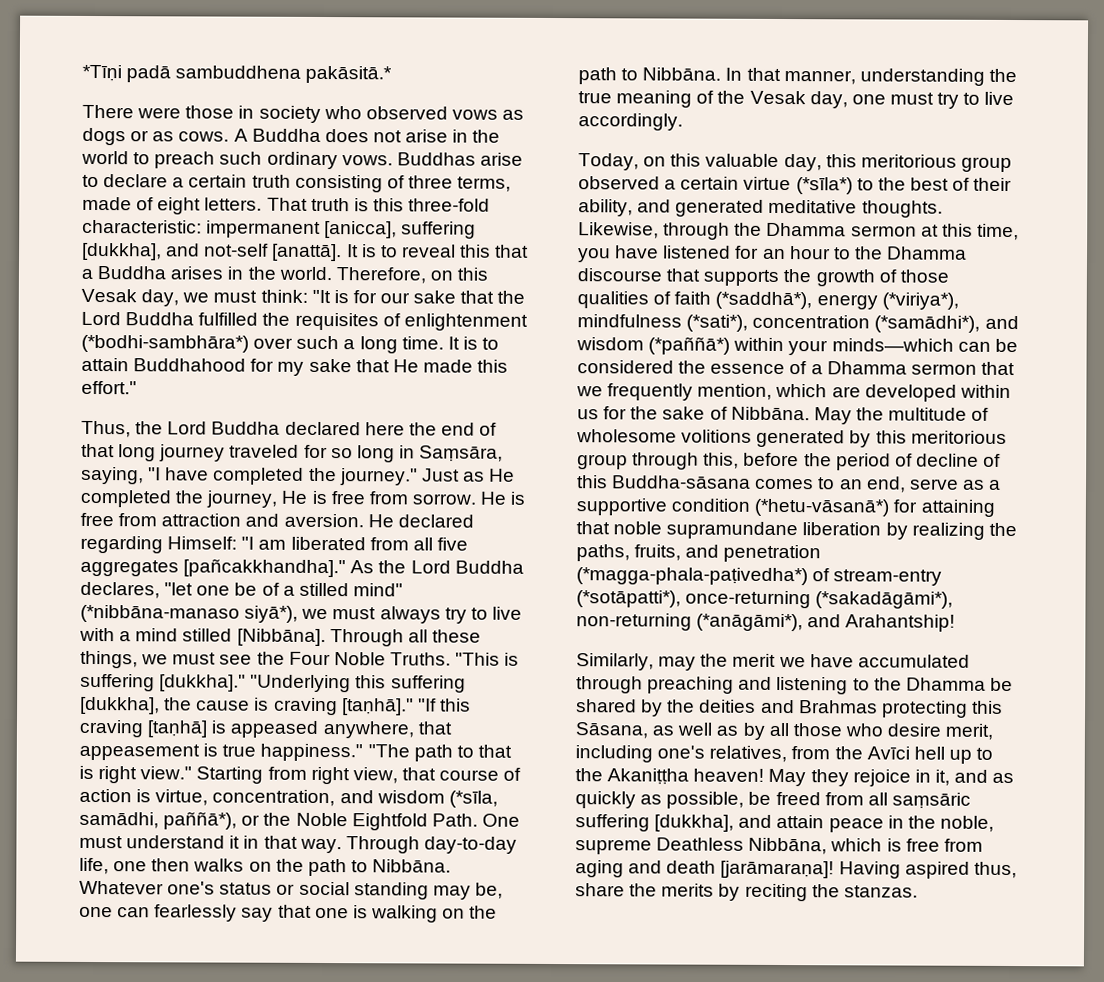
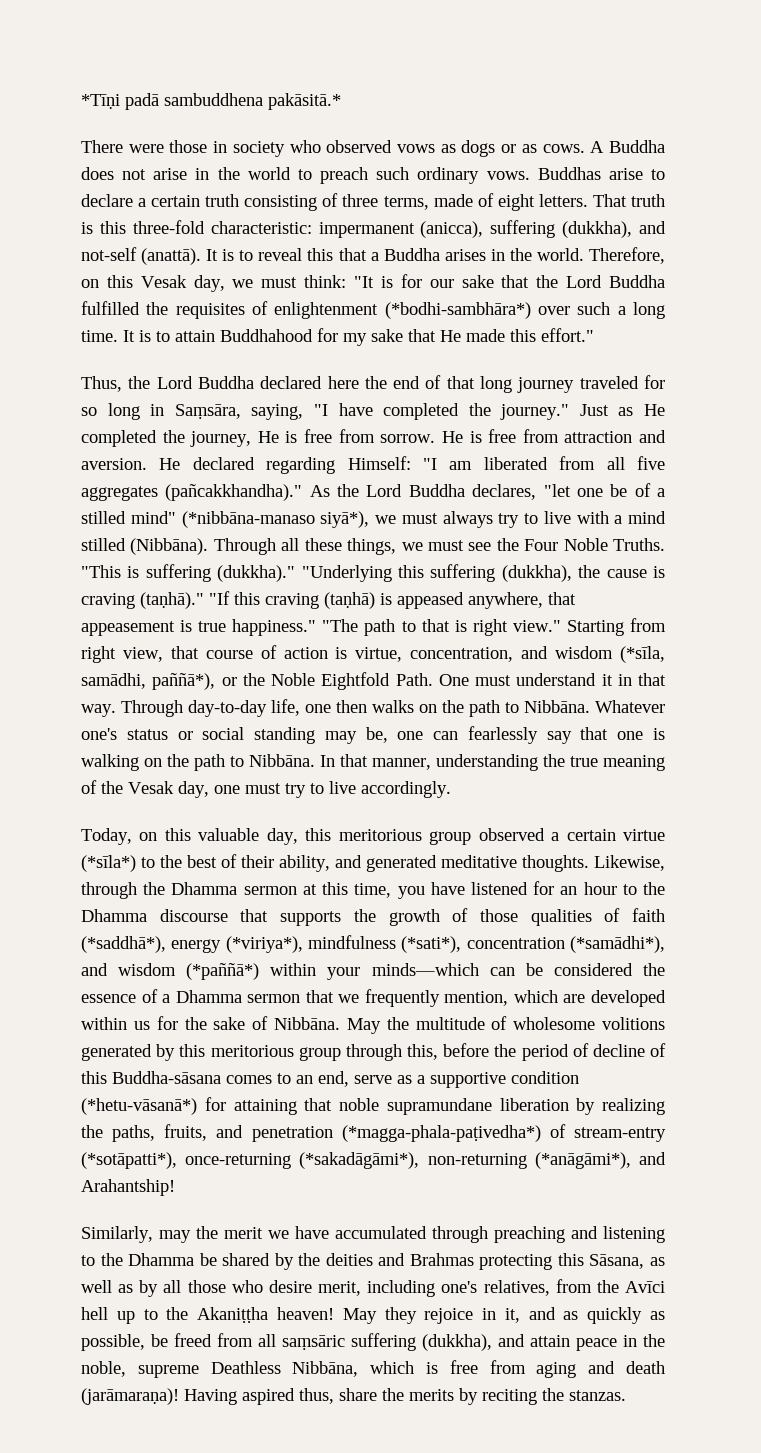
[324,221,477,239] [82,242,162,261] [anicca], suffering [dukkha], -> [420,220,633,238] (anicca), suffering (dukkha),
[272,243,343,262] [anattā]. -> [141,248,202,265] (anattā).
[183,558,347,578] [pañcakkhandha]." -> [165,484,303,501] (pañcakkhandha)."
[236,628,326,647] [Nibbāna]. -> [130,538,209,555] (Nibbāna).
[159,674,247,692] [dukkha]." -> [217,565,296,582] (dukkha)."
[80,696,160,715] [dukkha], -> [501,565,572,582] (dukkha),
[341,698,414,716] [taṇhā]." -> [140,592,204,609] (taṇhā)."
[147,720,208,738] [taṇhā] -> [324,592,375,609] (taṇhā)
[654,814,735,832] [dukkha], -> [422,1334,492,1351] (dukkha),
[720,860,835,879] [jarāmaraṇa]! -> [81,1388,179,1405] (jarāmaraṇa)!

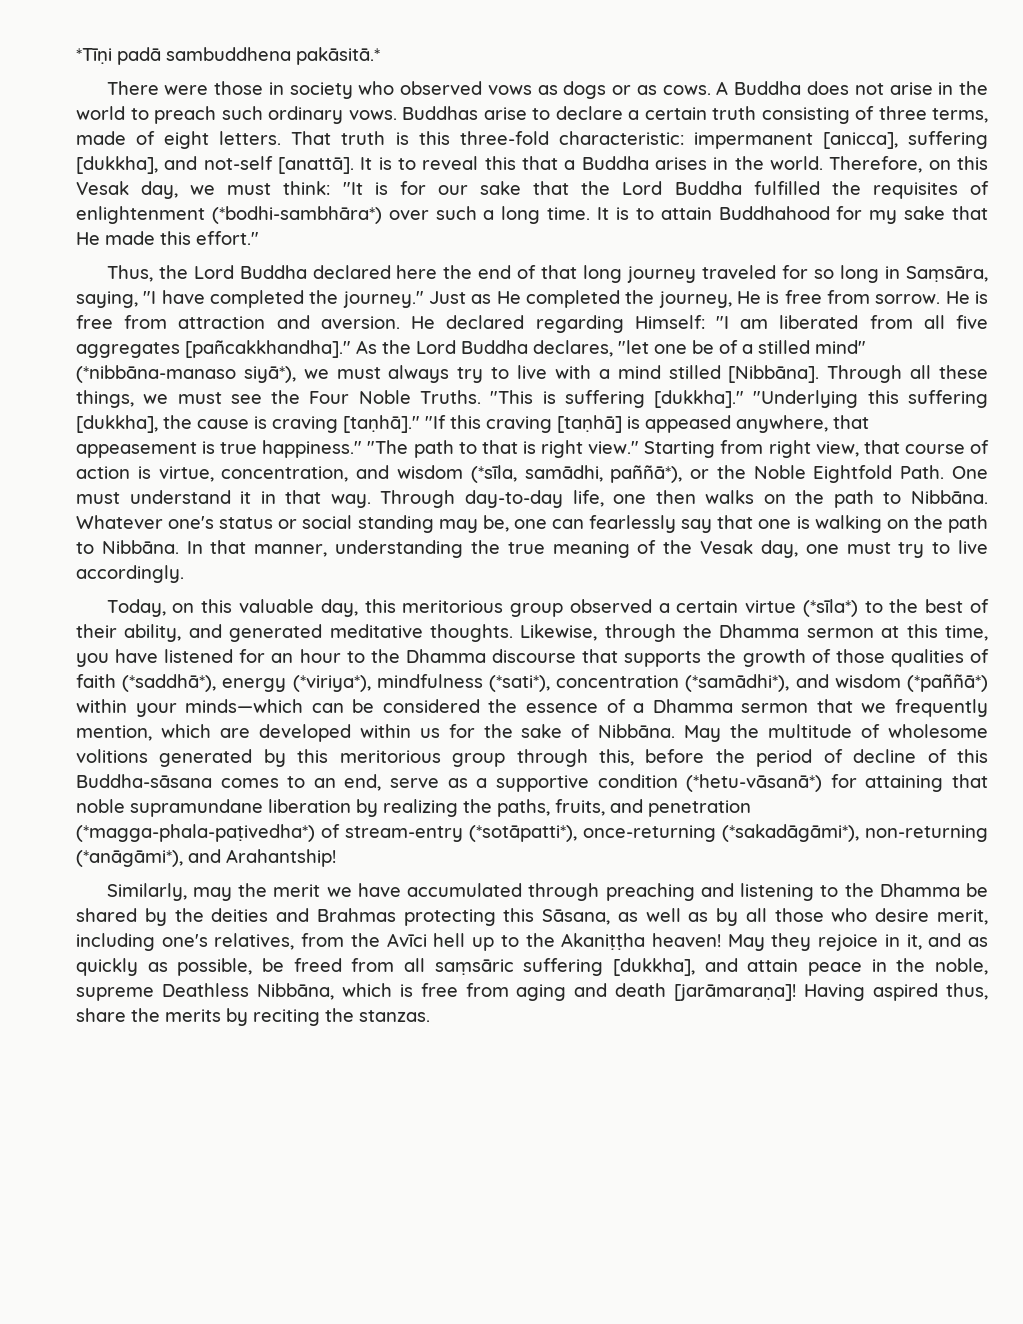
[420,220,633,238] (anicca), suffering (dukkha), -> [822,131,989,149] [76,156,158,174] [anicca], suffering [dukkha],
[141,248,202,265] (anattā). -> [278,157,354,174] [anattā].
[165,484,303,501] (pañcakkhandha)." -> [185,340,351,358] [pañcakkhandha]."
[130,538,209,555] (Nibbāna). -> [728,365,820,383] [Nibbāna].
[217,565,296,582] (dukkha)." -> [654,390,745,408] [dukkha]."
[501,565,572,582] (dukkha), -> [76,415,158,433] [dukkha],
[140,592,204,609] (taṇhā)." -> [343,415,420,433] [taṇhā]."
[324,592,375,609] (taṇhā) -> [557,415,622,433] [taṇhā]
[422,1334,492,1351] (dukkha), -> [613,958,695,976] [dukkha],
[81,1388,179,1405] (jarāmaraṇa)! -> [674,984,797,1001] [jarāmaraṇa]!

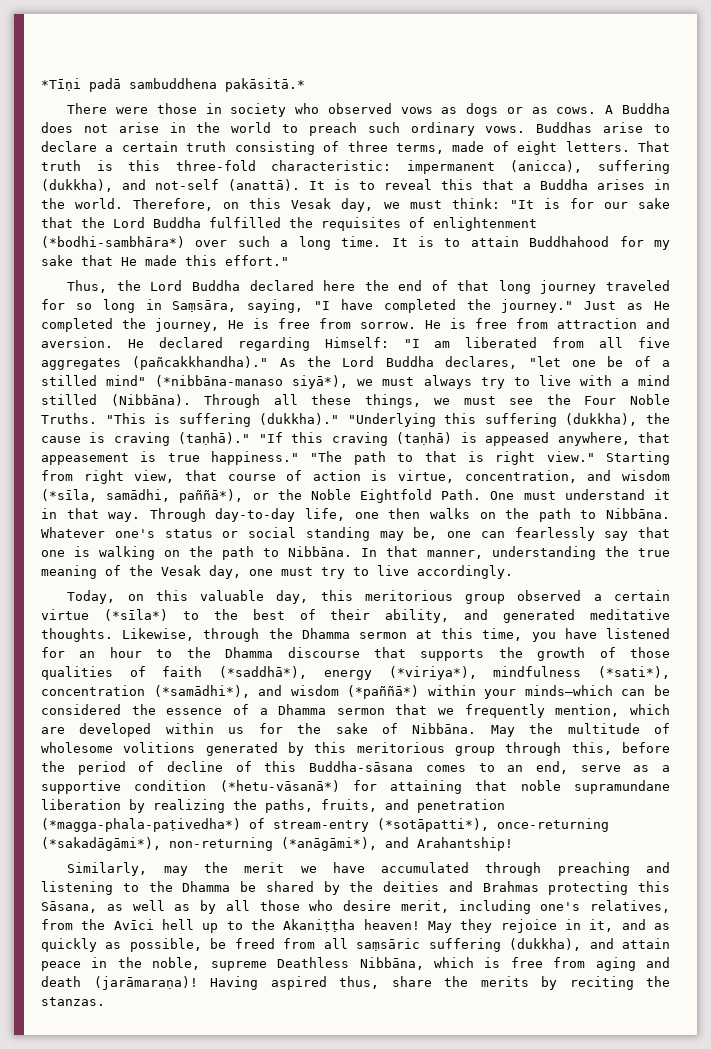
[822,131,989,149] [76,156,158,174] [anicca], suffering [dukkha], -> [510,160,670,174] [41,179,113,192] (anicca), suffering (dukkha),
[278,157,354,174] [anattā]. -> [228,179,300,191] (anattā).
[185,340,351,358] [pañcakkhandha]." -> [132,356,269,370] (pañcakkhandha)."
[728,365,820,383] [Nibbāna]. -> [110,394,191,406] (Nibbāna).
[654,390,745,408] [dukkha]." -> [259,413,340,425] (dukkha)."
[76,415,158,433] [dukkha], -> [565,413,638,426] (dukkha),
[343,415,420,433] [taṇhā]." -> [178,432,251,445] (taṇhā)."
[557,415,622,433] [taṇhā] -> [396,432,453,445] (taṇhā)
[613,958,695,976] [dukkha], -> [509,938,582,951] (dukkha),
[674,984,797,1001] [jarāmaraṇa]! -> [93,976,198,990] (jarāmaraṇa)!

